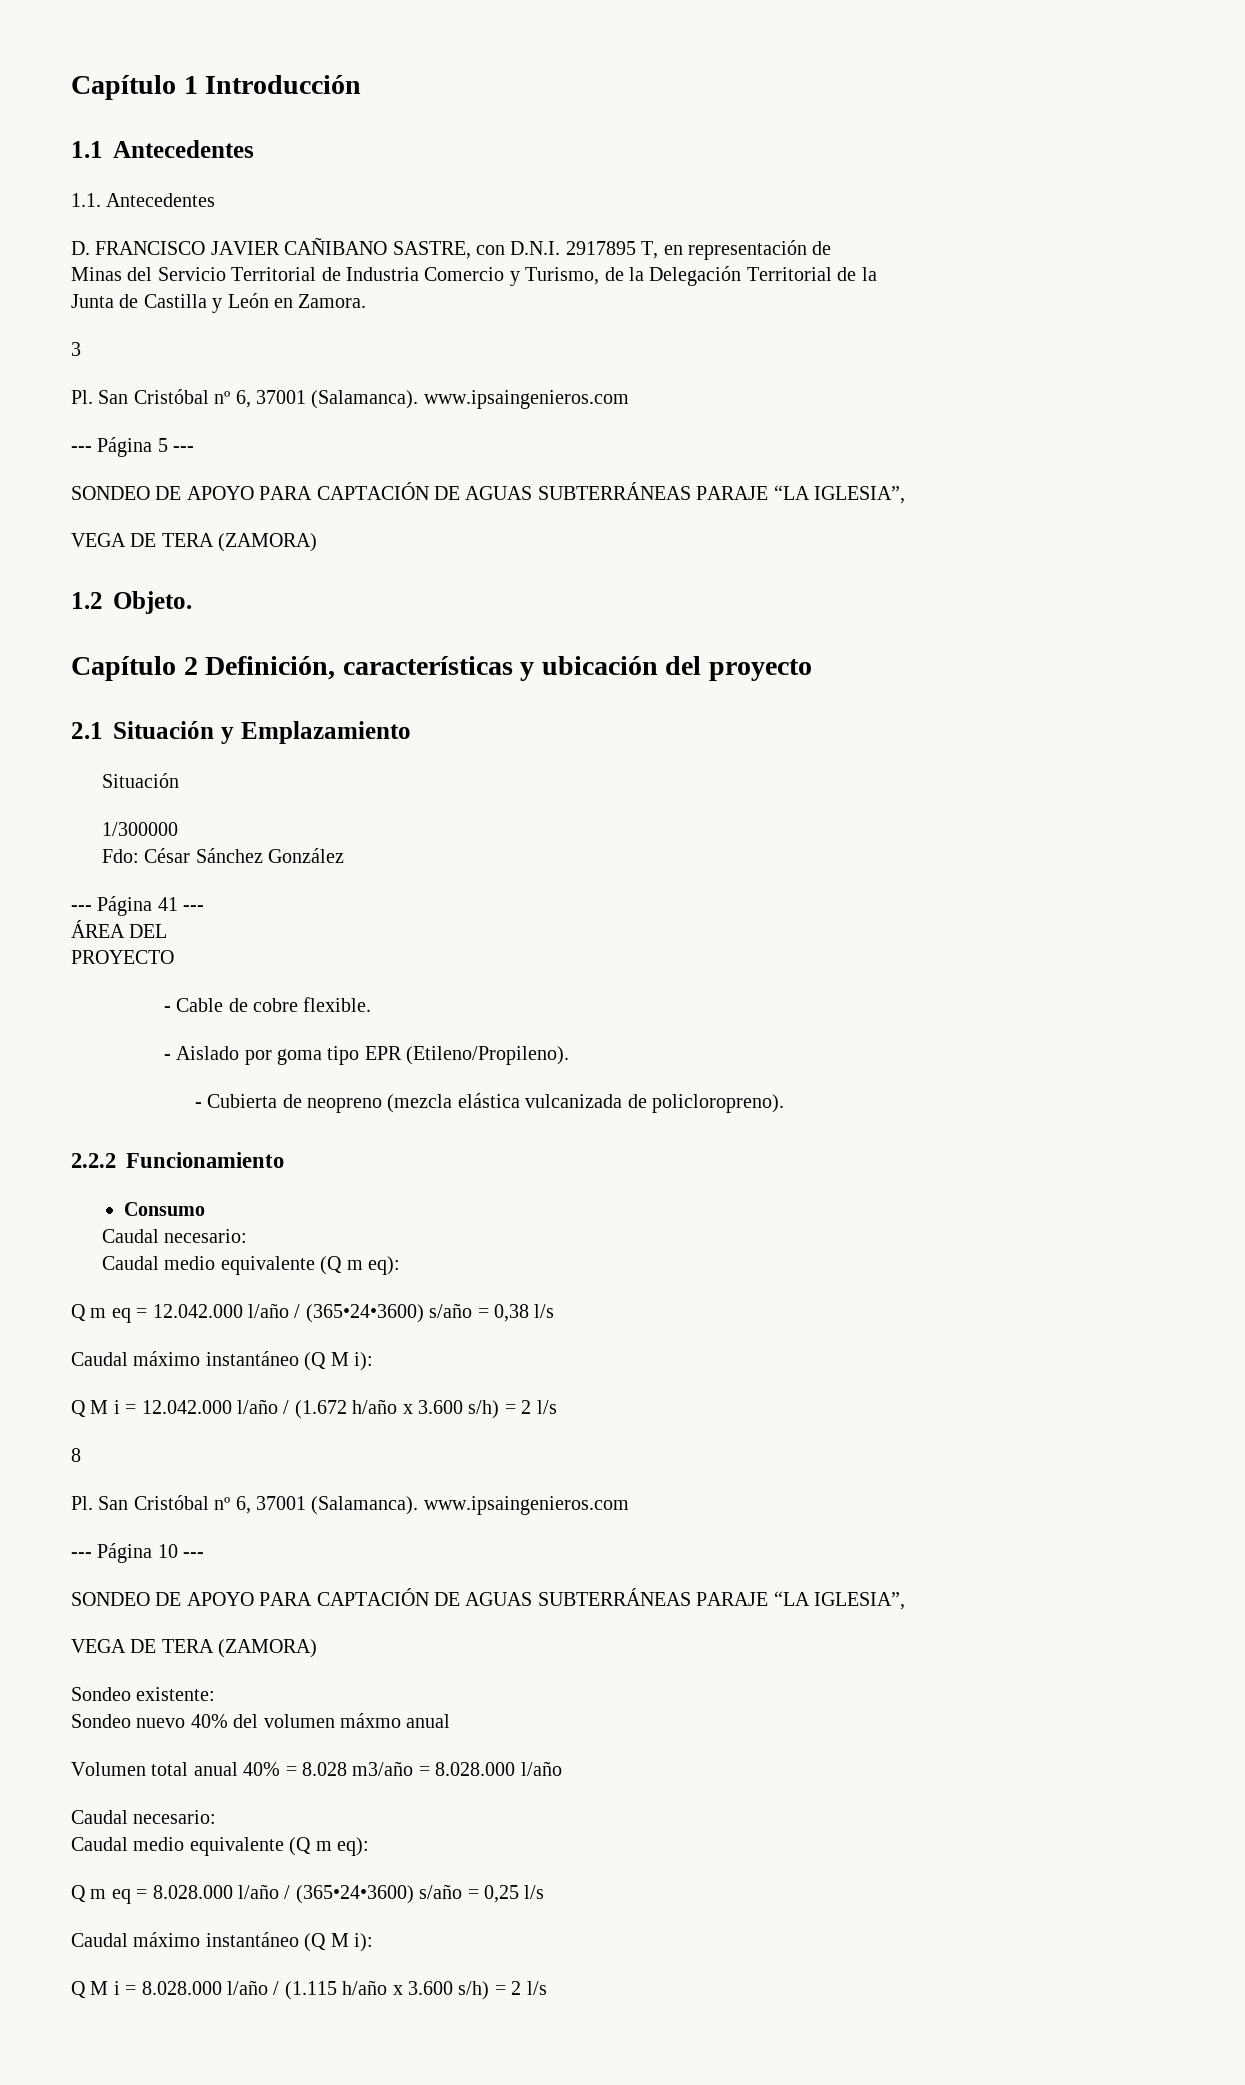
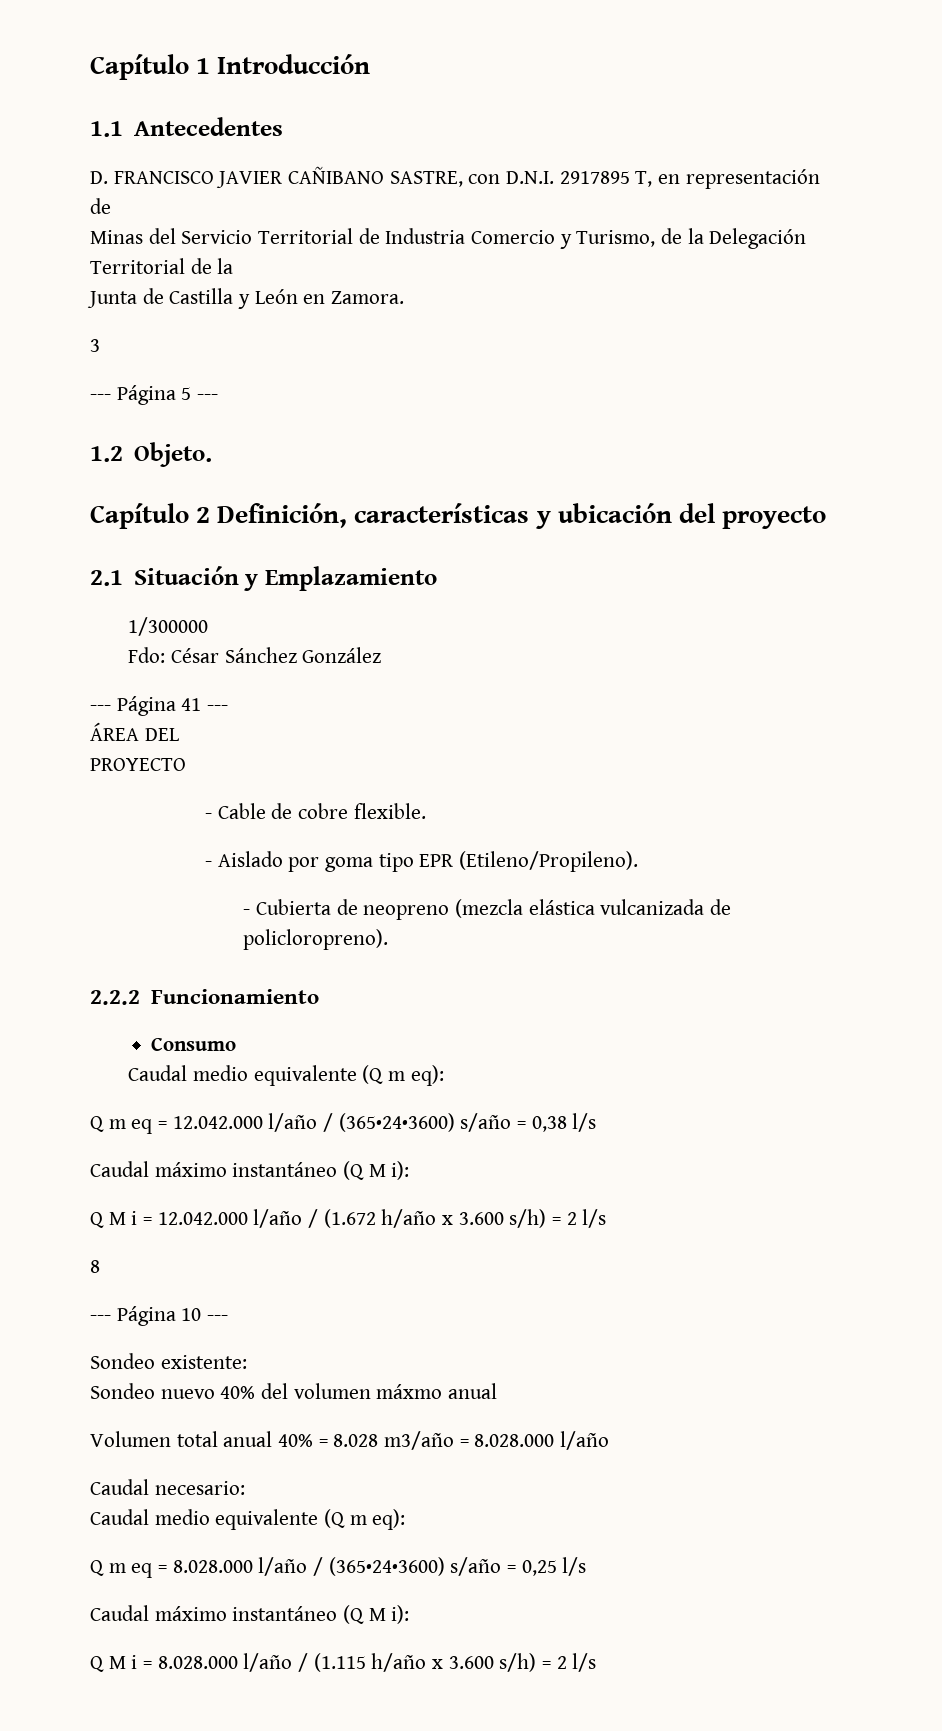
[71,193,216,207] // 1.1. Antecedentes -> (283, 126) none
[71,389,629,409] [71,437,195,457] [71,482,905,504] [71,533,318,552] Pl. San Cristóbal nº 6, 37001 (Salamanca). www.ipsaingenieros.com // --- Página 5 --- // SONDEO DE APOYO PARA CAPTACIÓN DE AGUAS SUBTERRÁNEAS PARAJE “LA IGLESIA”, // VEGA DE TERA (ZAMORA) -> [90,385,219,405] --- Página 5 ---
[101,773,179,788] // Situación -> (437, 578) none
[101,1229,248,1243] // Caudal necesario: -> (237, 1044) none
[71,1495,629,1515] [71,1543,205,1563] [71,1588,905,1610] [71,1639,318,1658] Pl. San Cristóbal nº 6, 37001 (Salamanca). www.ipsaingenieros.com // --- Página 10 --- // SONDEO DE APOYO PARA CAPTACIÓN DE AGUAS SUBTERRÁNEAS PARAJE “LA IGLESIA”, // VEGA DE TERA (ZAMORA) -> [90,1306,229,1326] --- Página 10 ---

